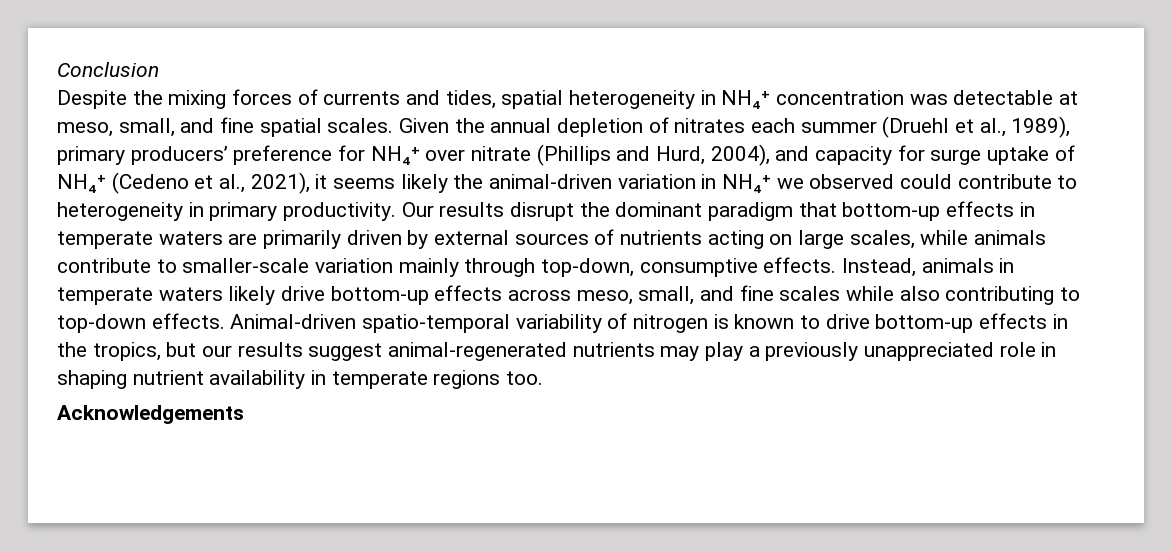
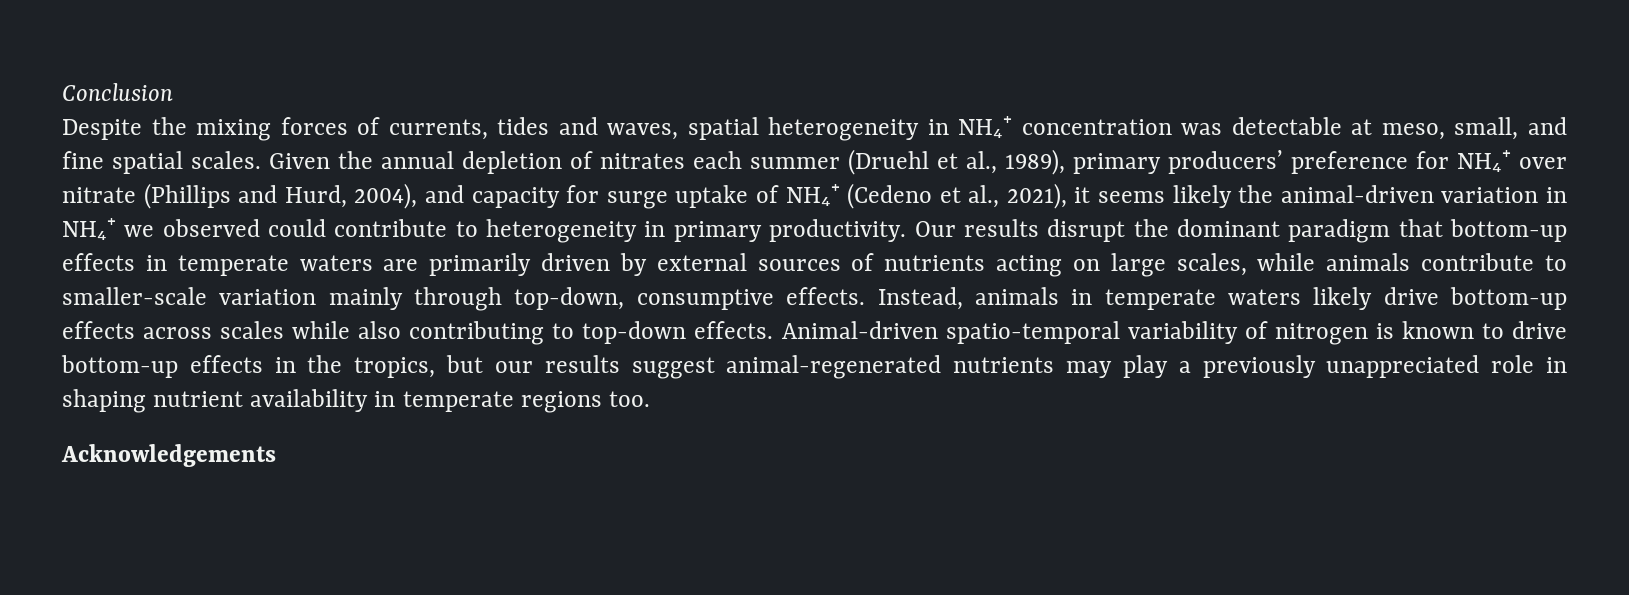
[323,90,496,109] currents and tides, -> [388,117,679,140] currents, tides and waves,
[576,285,774,305] meso, small, and fine -> (213, 333) none

